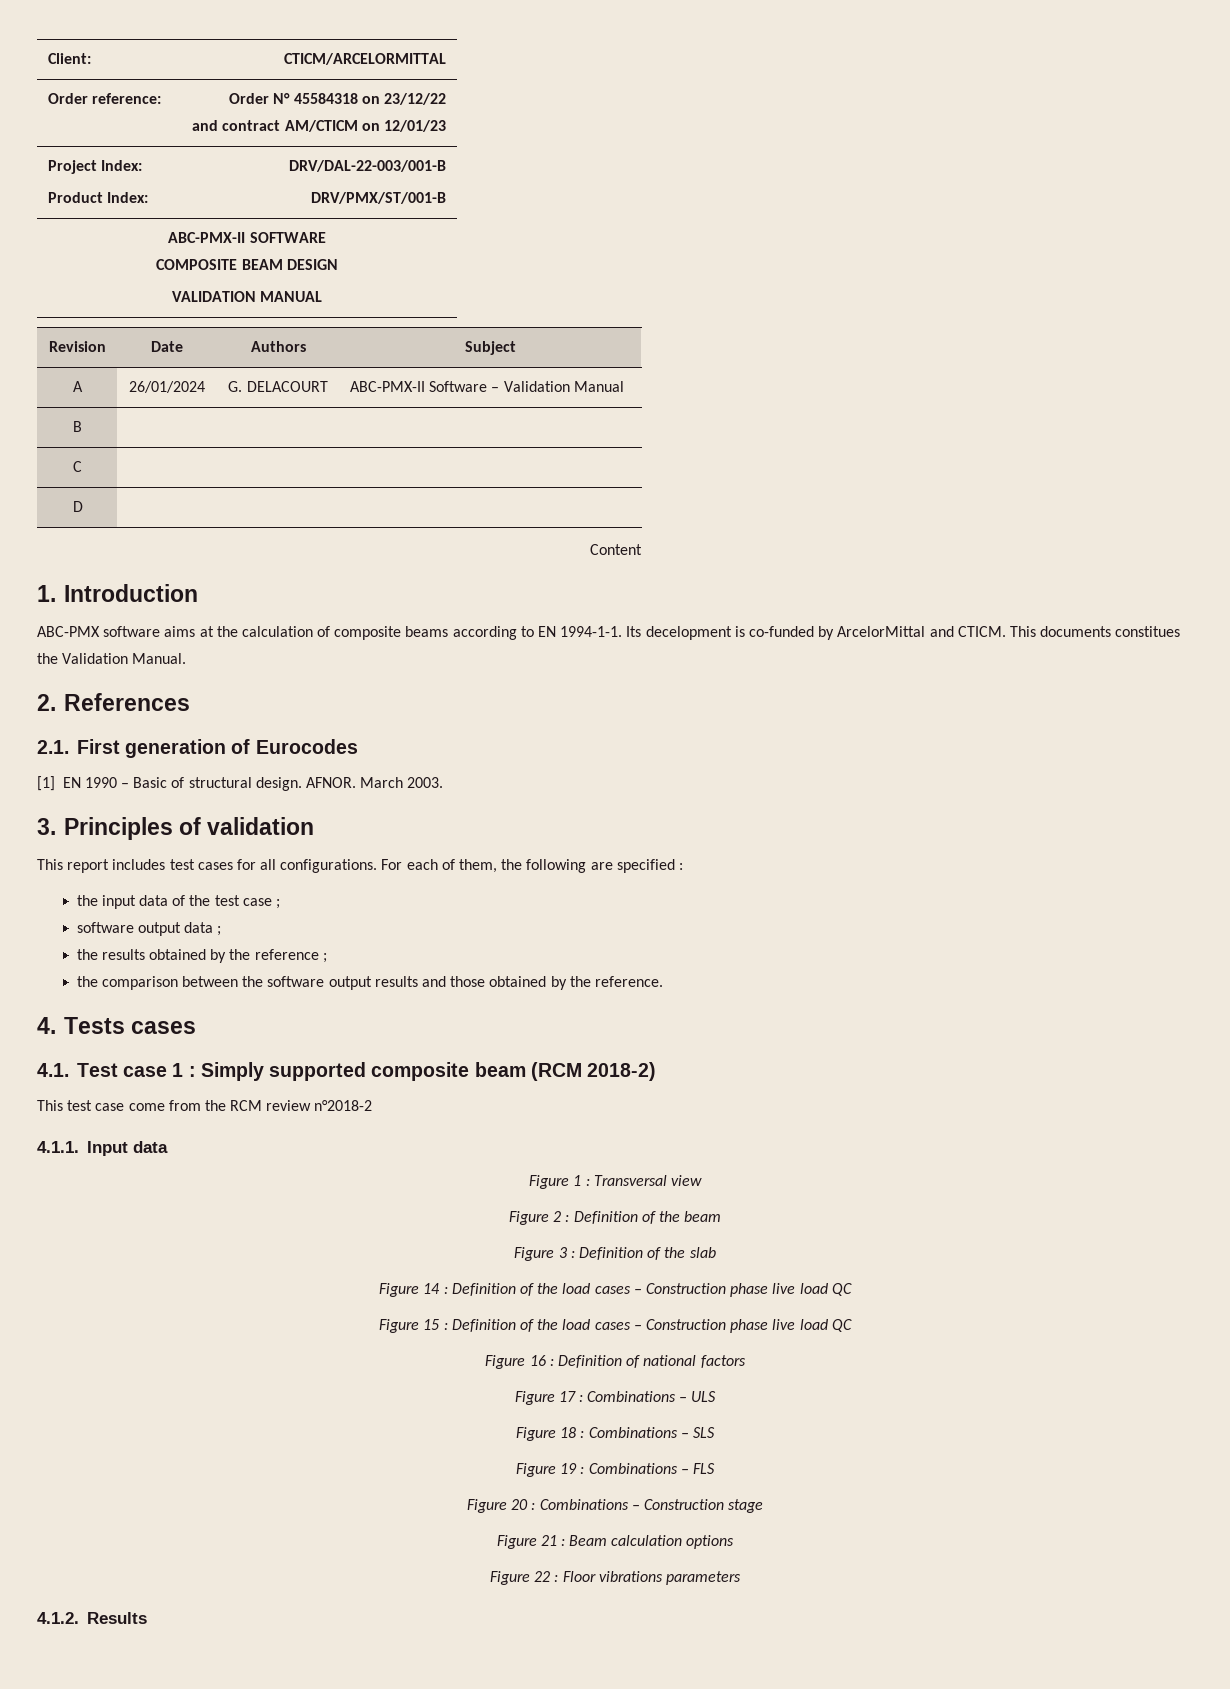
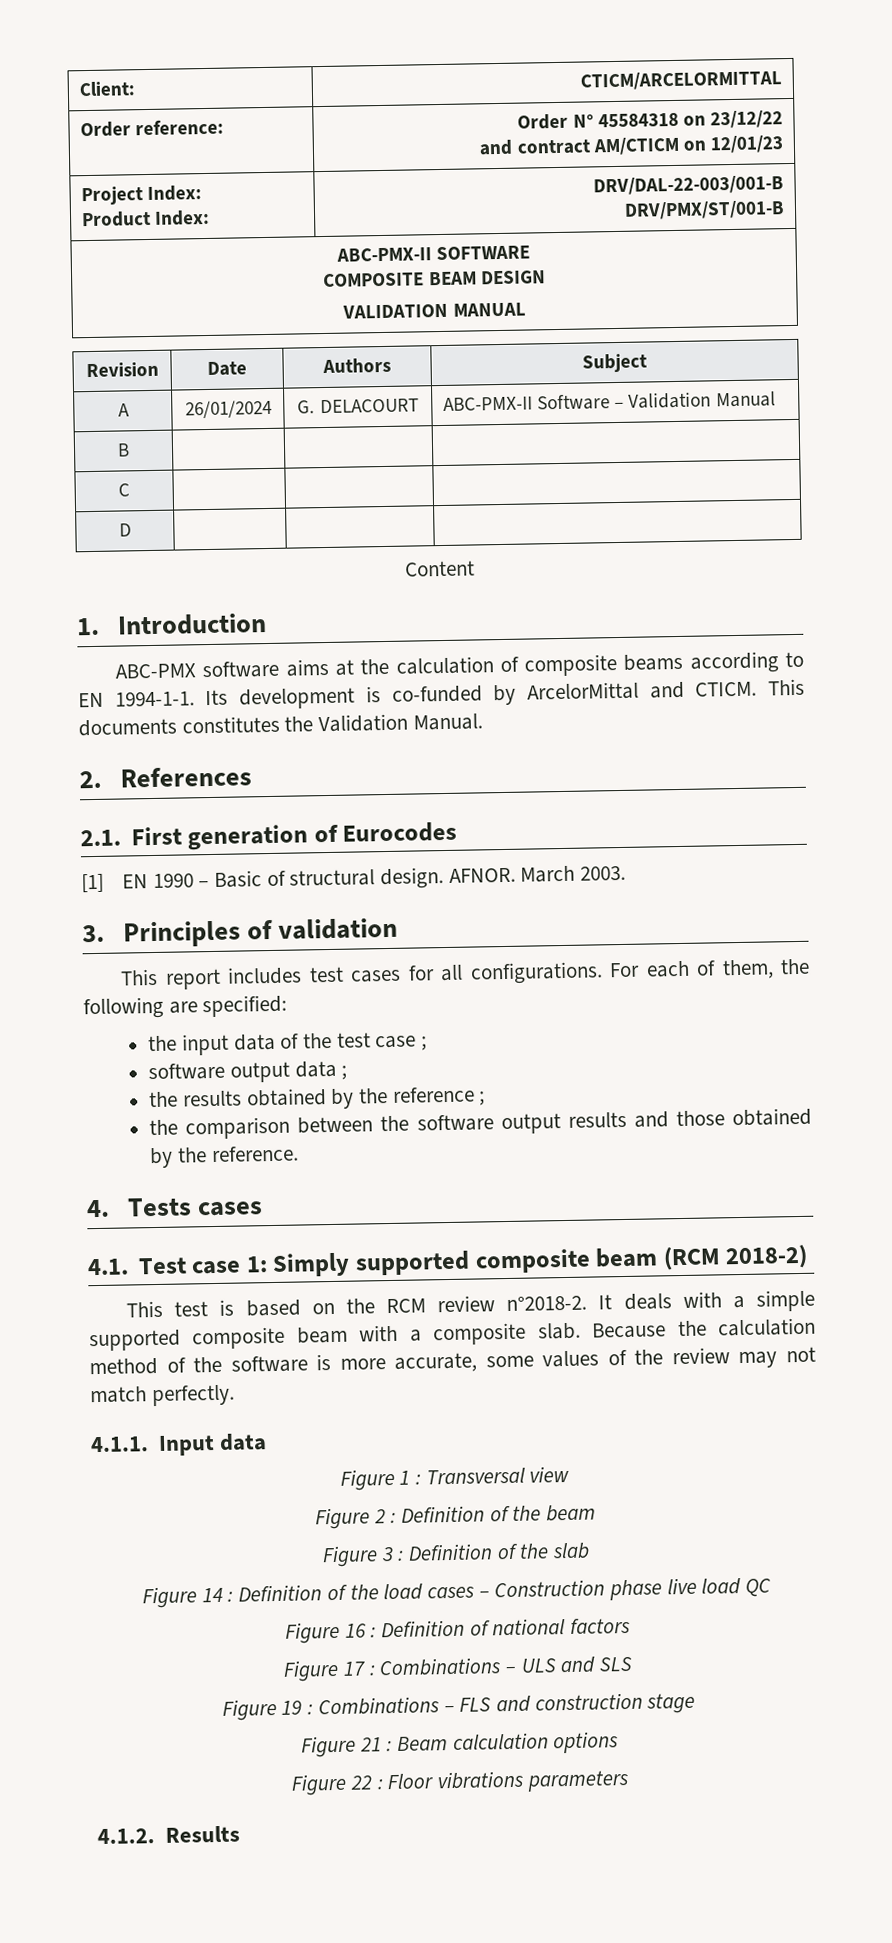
[645,626,732,640] decelopment -> [239,687,356,710] development
[1115,626,1181,637] constitues -> [181,715,280,734] constitutes
[616,859,683,873] specified : -> [202,994,288,1018] specified:
[172,1063,196,1077] 1 : -> [245,1256,268,1273] 1:
[95,1100,373,1111] case come from the RCM review n°2018-2 -> [219,1289,815,1317] [89,1317,817,1352] [89,1346,817,1376] [90,1384,235,1407] is based on the RCM review n°2018-2. It deals with a simple supported composite beam with a composite slab. Because the calculation method of the software is more accurate, some values of the review may not match perfectly.
[379,1319,852,1333] // Figure 15 : Definition of the load cases – Construction phase live load QC -> (771, 1587) none
[516,1427,689,1441] // Figure 18 : Combinations – -> [560,1656,597,1674] and
[466,1499,724,1513] // Figure 20 : Combinations – Construction -> [495,1692,643,1713] and construction

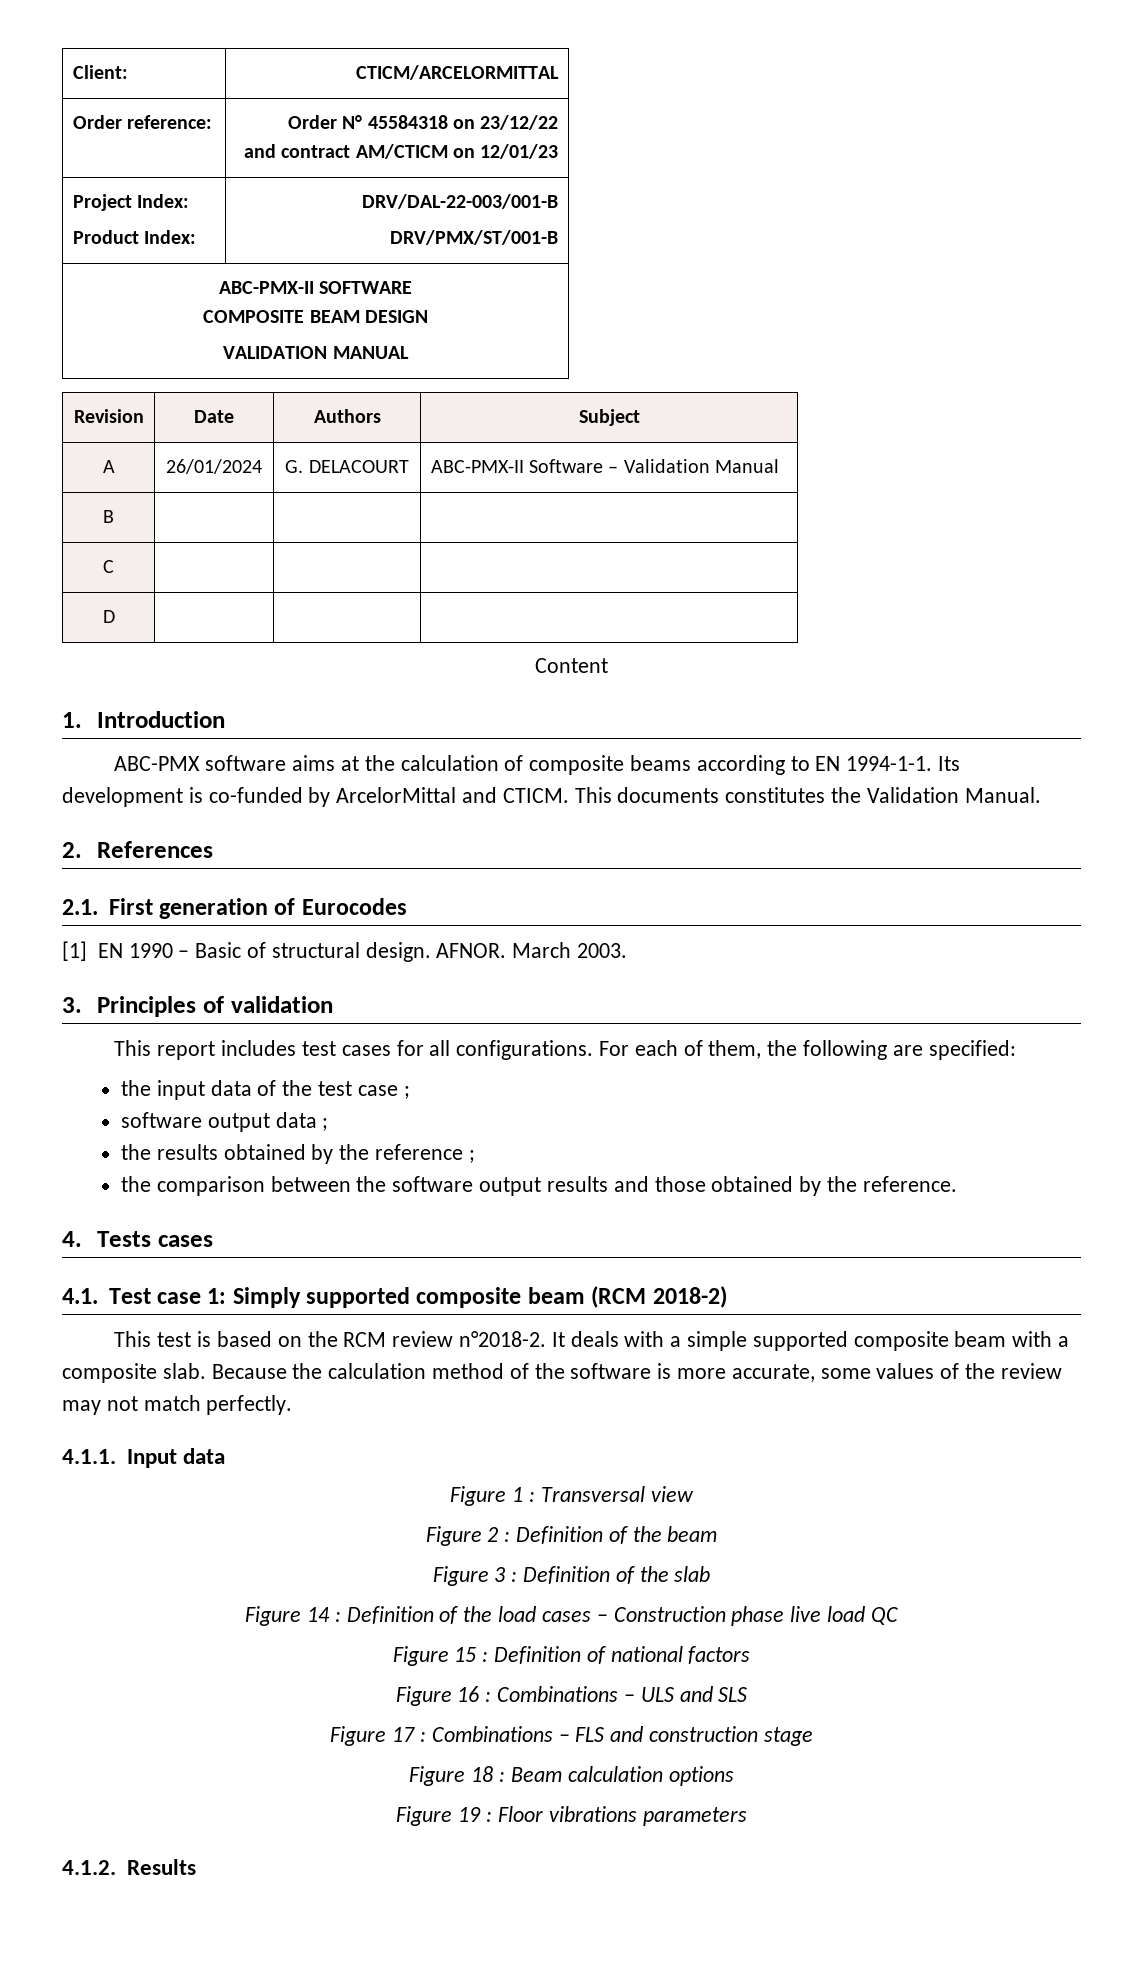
[344,1623,367,1638] 16 -> [454,1647,477,1662] 15
[342,1661,366,1676] 17 -> [457,1686,480,1702] 16
[281,1700,303,1715] 19 -> [392,1727,416,1742] 17
[359,1737,382,1752] 21 -> [471,1766,494,1782] 18
[349,1775,372,1790] 22 -> [458,1807,482,1822] 19

